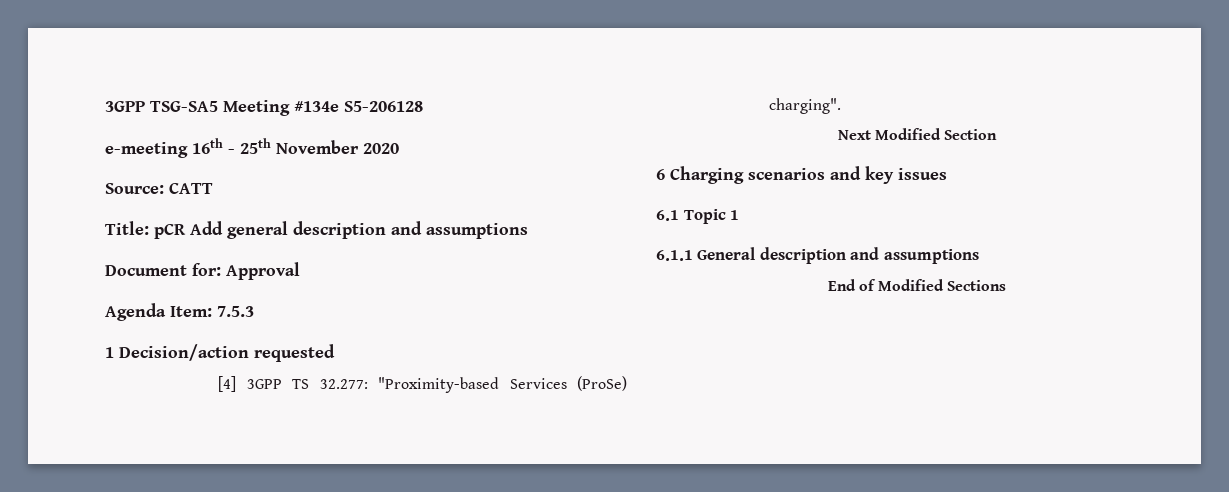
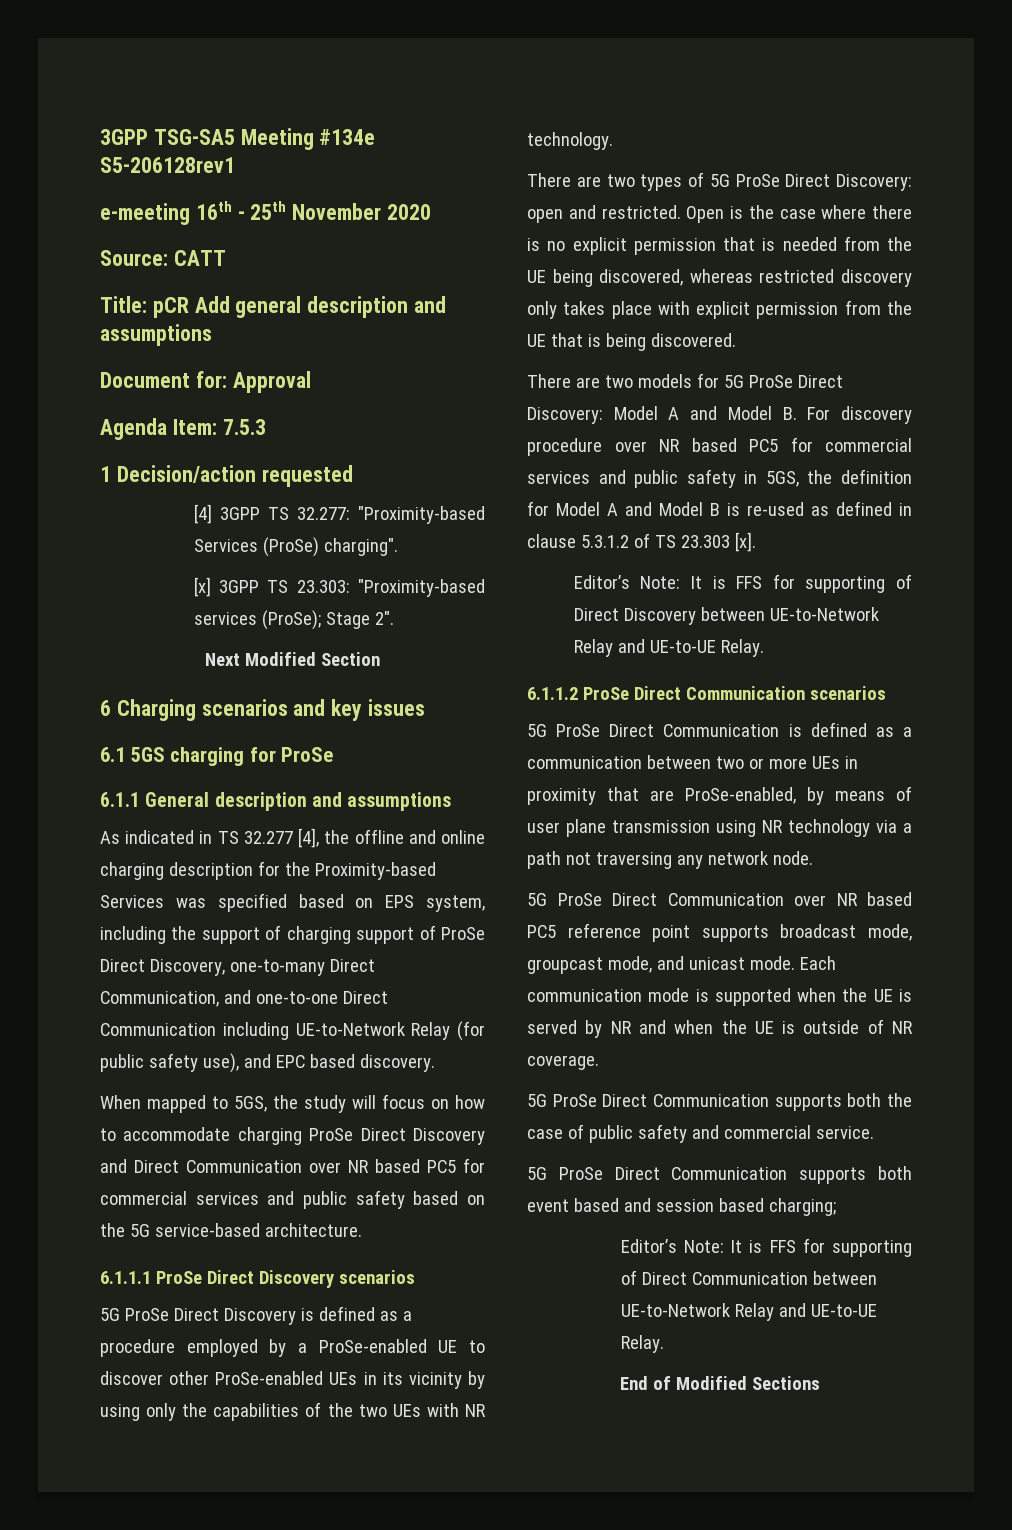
[344,101,423,112] S5-206128 -> [100,157,235,173] S5-206128rev1
(842, 106) none -> [193,577,485,597] [193,610,394,630] // [x] 3GPP TS 23.303: "Proximity-based services (ProSe); Stage 2".
[683,209,740,224] Topic 1 -> [130,747,334,766] 5GS charging for ProSe
(979, 256) none -> [100,828,486,848] [100,861,436,880] [100,893,485,912] [100,925,486,944] [100,959,375,976] [100,990,388,1007] [100,1021,485,1041] [100,1053,435,1073] [100,1094,485,1113] [100,1127,485,1145] [100,1158,485,1173] [100,1190,485,1209] [100,1223,362,1237] [100,1270,415,1288] [100,1306,412,1325] [100,1339,485,1357] [100,1371,486,1389] [100,1402,486,1421] [527,132,613,150] [527,172,912,191] [527,205,912,223] [527,236,912,255] [527,269,912,287] [527,300,912,319] [527,333,736,351] [527,373,843,388] [527,406,912,424] [527,437,912,456] [527,469,912,488] [527,501,912,516] [527,532,756,552] [573,574,912,593] [573,607,879,625] [573,639,764,657] [527,686,886,700] [527,722,912,737] [527,755,858,769] [527,786,912,805] [527,819,912,837] [527,851,813,869] [527,892,912,906] [527,923,912,942] [527,956,836,974] [527,988,912,1006] [527,1019,913,1038] [527,1055,599,1070] [527,1093,912,1111] [527,1124,874,1143] [527,1166,912,1184] [527,1198,836,1216] [620,1238,912,1257] [620,1270,877,1285] [620,1303,877,1321] [620,1335,664,1353] // As indicated in TS 32.277 [4], the offline and online charging description for the Proximity-based Services was specified based on EPS system, including the support of charging support of ProSe Direct Discovery, one-to-many Direct Communication, and one-to-one Direct Communication including UE-to-Network Relay (for public safety use), and EPC based discovery. // When mapped to 5GS, the study will focus on how to accommodate charging ProSe Direct Discovery and Direct Communication over NR based PC5 for commercial services and public safety based on the 5G service-based architecture. // 6.1.1.1 ProSe Direct Discovery scenarios // 5G ProSe Direct Discovery is defined as a procedure employed by a ProSe-enabled UE to discover other ProSe-enabled UEs in its vicinity by using only the capabilities of the two UEs with NR technology. // There are two types of 5G ProSe Direct Discovery: open and restricted. Open is the case where there is no explicit permission that is needed from the UE being discovered, whereas restricted discovery only takes place with explicit permission from the UE that is being discovered. // There are two models for 5G ProSe Direct Discovery: Model A and Model B. For discovery procedure over NR based PC5 for commercial services and public safety in 5GS, the definition for Model A and Model B is re-used as defined in clause 5.3.1.2 of TS 23.303 [x]. // Editor’s Note: It is FFS for supporting of Direct Discovery between UE-to-Network Relay and UE-to-UE Relay. // 6.1.1.2 ProSe Direct Communication scenarios // 5G ProSe Direct Communication is defined as a communication between two or more UEs in proximity that are ProSe-enabled, by means of user plane transmission using NR technology via a path not traversing any network node. // 5G ProSe Direct Communication over NR based PC5 reference point supports broadcast mode, groupcast mode, and unicast mode. Each communication mode is supported when the UE is served by NR and when the UE is outside of NR coverage. // 5G ProSe Direct Communication supports both the case of public safety and commercial service. // 5G ProSe Direct Communication supports both event based and session based charging; // Editor’s Note: It is FFS for supporting of Direct Communication between UE-to-Network Relay and UE-to-UE Relay.

